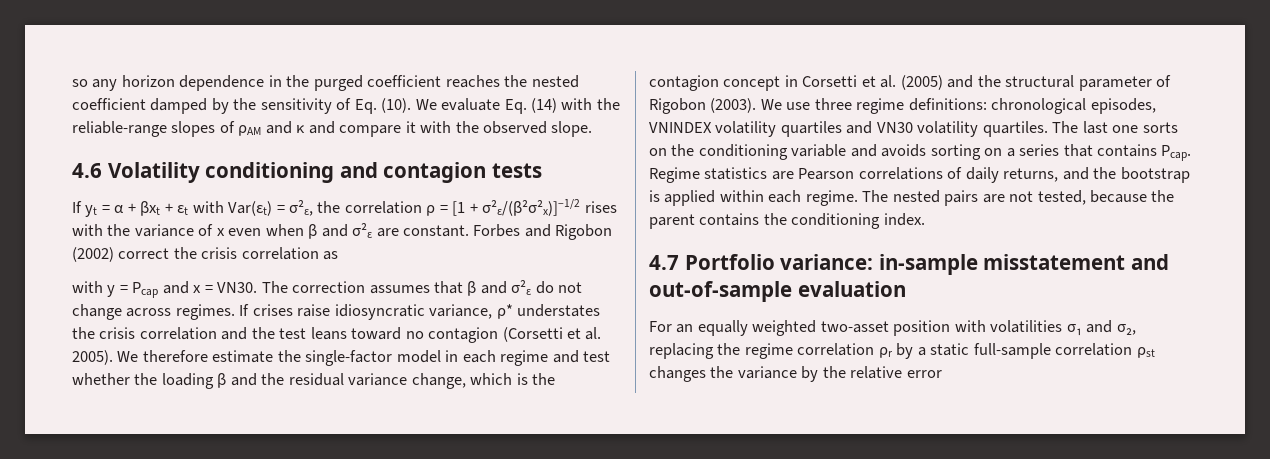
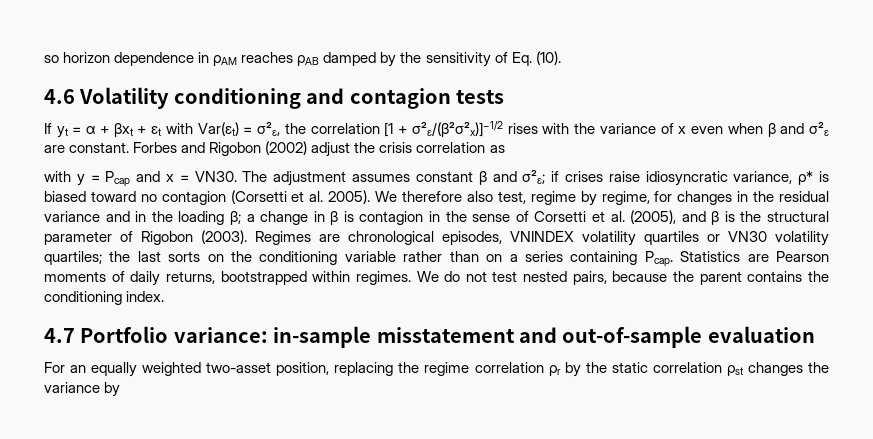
[92,79,118,91] any -> (59, 59) none
[286,75,579,91] [72,98,146,110] the purged coefficient reaches the nested coefficient -> [213,52,320,66] ρAM reaches ρAB
[415,98,620,114] [72,121,593,137] We evaluate Eq. (14) with the reliable-range slopes of ρAM and κ and compare it with the observed slope. -> (561, 58) none
[426,205,448,216] ρ = -> (380, 128) none
[118,248,170,259] correct -> [311,142,351,157] adjust
[292,280,583,296] [72,304,250,320] correction assumes that β and σ²ε do not change across regimes. If -> [273,169,560,186] adjustment assumes constant β and σ²ε; if
[517,304,601,317] [72,327,347,340] understates the crisis correlation and the test leans -> [819,171,830,182] [44,191,86,202] is biased
[212,350,611,366] [72,373,556,389] [649,75,974,91] estimate the single-factor model in each regime and test whether the loading β and the residual variance change, which is the contagion concept in Corsetti et al. (2005) and -> [466,191,830,206] [44,210,735,225] also test, regime by regime, for changes in the residual variance and in the loading β; a change in β is contagion in the sense of Corsetti et al. (2005), and β is
[760,98,987,114] We use three regime definitions: -> [255,231,340,245] Regimes are
[846,121,873,134] and -> [707,234,720,242] or
[982,121,1139,137] quartiles. The last one -> [44,251,161,265] quartiles; the last
[850,144,1192,161] [649,167,768,183] and avoids sorting on a series that contains Pcap. Regime statistics -> [403,251,741,267] rather than on a series containing Pcap. Statistics
[858,167,943,180] correlations -> [44,271,106,282] moments
[1062,167,1190,183] [649,190,1086,206] and the bootstrap is applied within each regime. The nested pairs are not tested, -> [220,271,607,285] bootstrapped within regimes. We do not test nested pairs,
[893,320,1136,336] position with volatilities σ₁ and σ₂, -> [276,362,330,376] position,
[917,343,1051,359] a static full-sample -> [585,362,648,373] the static
[822,366,942,379] the relative error -> (121, 389) none

